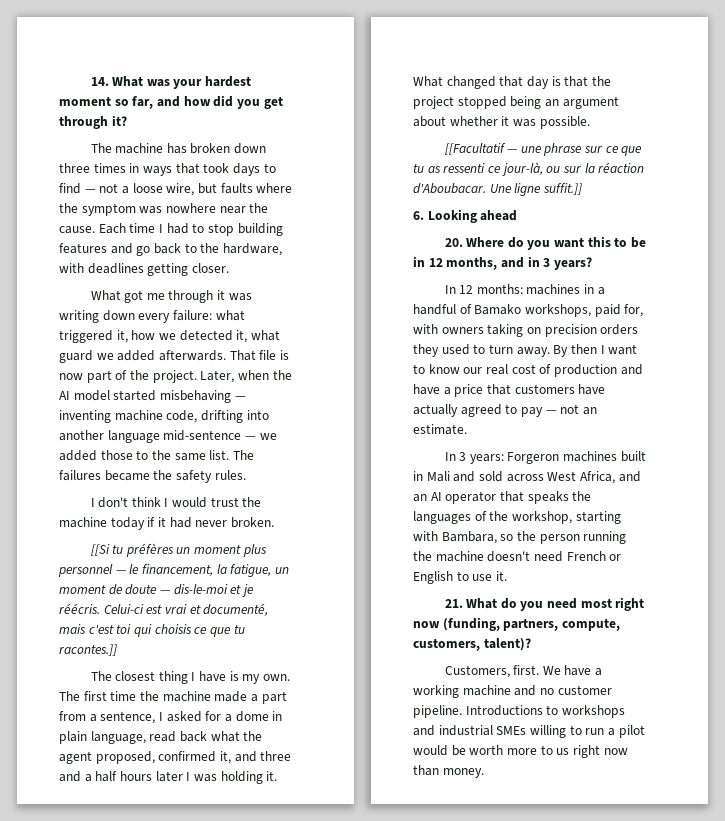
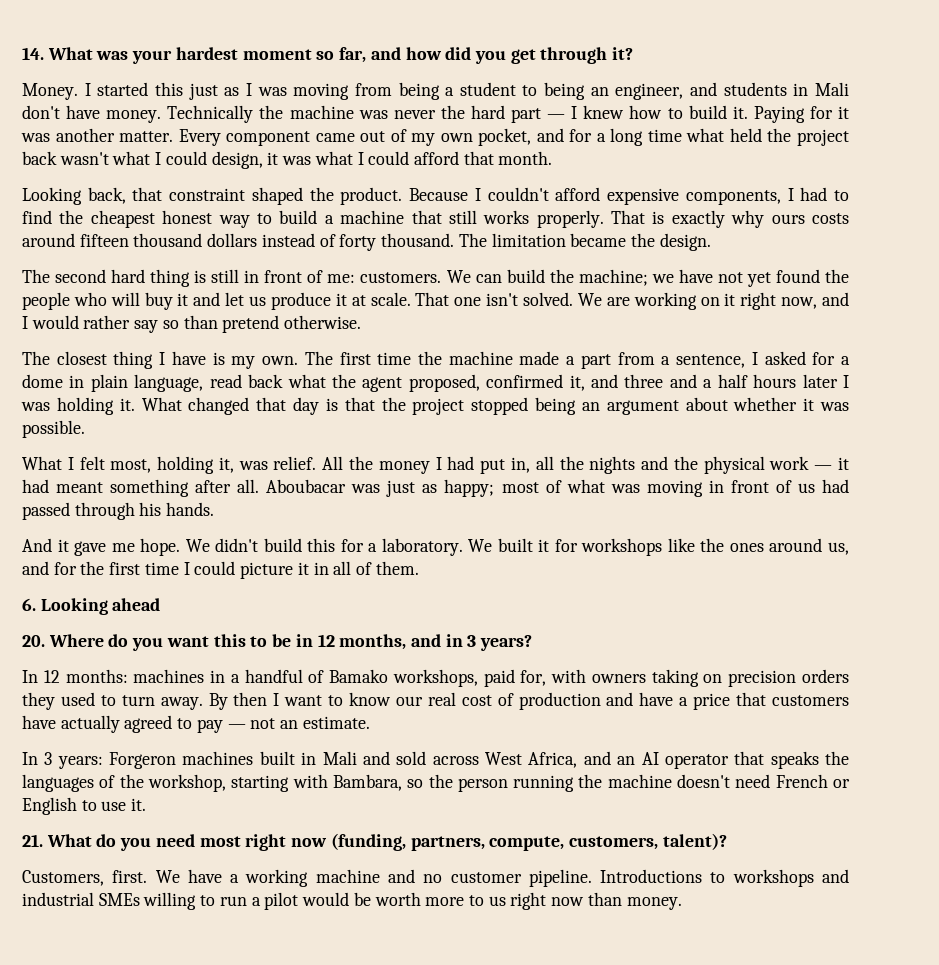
[90,143,267,154] [59,163,276,176] [59,183,293,196] [59,203,269,216] [59,223,283,236] [59,243,282,256] [59,263,229,276] [90,290,252,303] [59,310,245,323] [59,330,280,343] [59,350,289,363] [59,370,292,383] [59,390,246,403] [59,410,269,423] [59,430,277,443] [59,450,254,461] [59,470,246,483] [90,497,262,508] [59,517,274,530] [90,543,267,557] [58,564,289,577] [59,584,254,597] [59,603,269,616] [59,624,245,637] [59,644,117,656] The machine has broken down three times in ways that took days to find — not a loose wire, but faults where the symptom was nowhere near the cause. Each time I had to stop building features and go back to the hardware, with deadlines getting closer. // What got me through it was writing down every failure: what triggered it, how we detected it, what guard we added afterwards. That file is now part of the project. Later, when the AI model started misbehaving — inventing machine code, drifting into another language mid-sentence — we added those to the same list. The failures became the safety rules. // I don't think I would trust the machine today if it had never broken. // [[Si tu préfères un moment plus personnel — le financement, la fatigue, un moment de doute — dis-le-moi et je réécris. Celui-ci est vrai et documenté, mais c'est toi qui choisis ce que tu racontes.]] -> [22,82,849,100] [22,105,850,123] [21,128,849,146] [22,151,553,169] [22,187,850,205] [22,210,850,228] [22,233,711,251] [22,269,849,287] [22,292,849,310] [22,315,362,333] Money. I started this just as I was moving from being a student to being an engineer, and students in Mali don't have money. Technically the machine was never the hard part — I knew how to build it. Paying for it was another matter. Every component came out of my own pocket, and for a long time what held the project back wasn't what I could design, it was what I could afford that month. // Looking back, that constraint shaped the product. Because I couldn't afford expensive components, I had to find the cheapest honest way to build a machine that still works properly. That is exactly why ours costs around fifteen thousand dollars instead of forty thousand. The limitation became the design. // The second hard thing is still in front of me: customers. We can build the machine; we have not yet found the people who will buy it and let us produce it at scale. That one isn't solved. We are working on it right now, and I would rather say so than pretend otherwise.
[444,143,643,156] [413,162,645,176] [413,183,582,196] [[Facultatif — une phrase sur ce que tu as ressenti ce jour-là, ou sur la réaction d'Aboubacar. Une ligne suffit.]] -> [22,456,849,474] [22,479,850,497] [22,502,215,520] [22,538,849,556] [22,561,419,579] What I felt most, holding it, was relief. All the money I had put in, all the nights and the physical work — it had meant something after all. Aboubacar was just as happy; most of what was moving in front of us had passed through his hands. // And it gave me hope. We didn't build this for a laboratory. We built it for workshops like the ones around us, and for the first time I could picture it in all of them.

